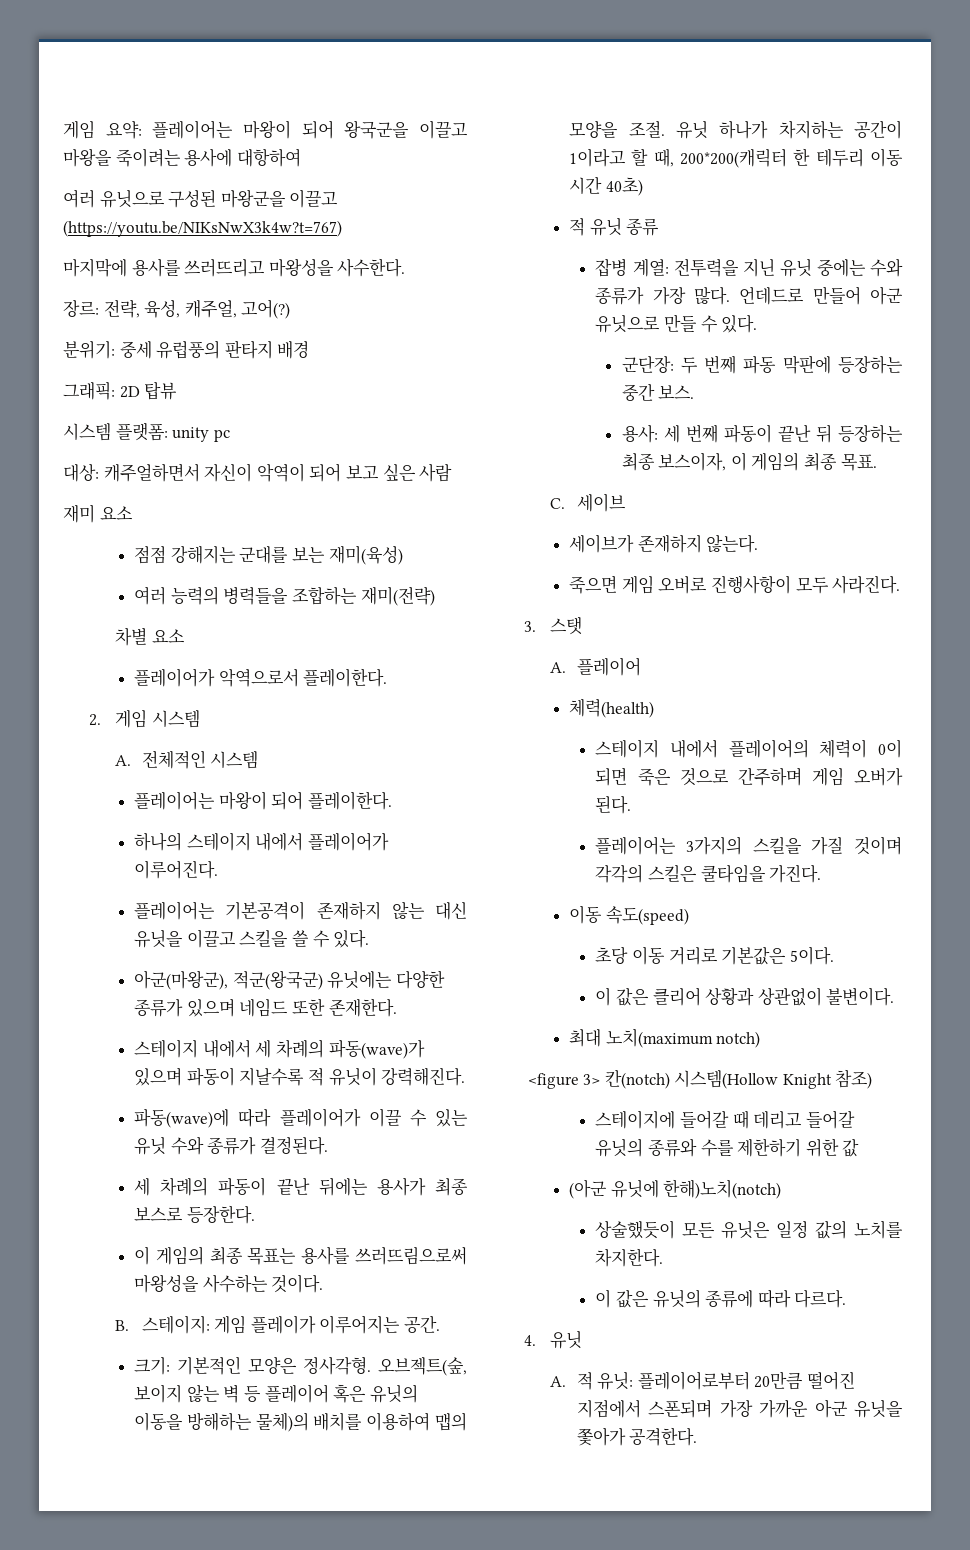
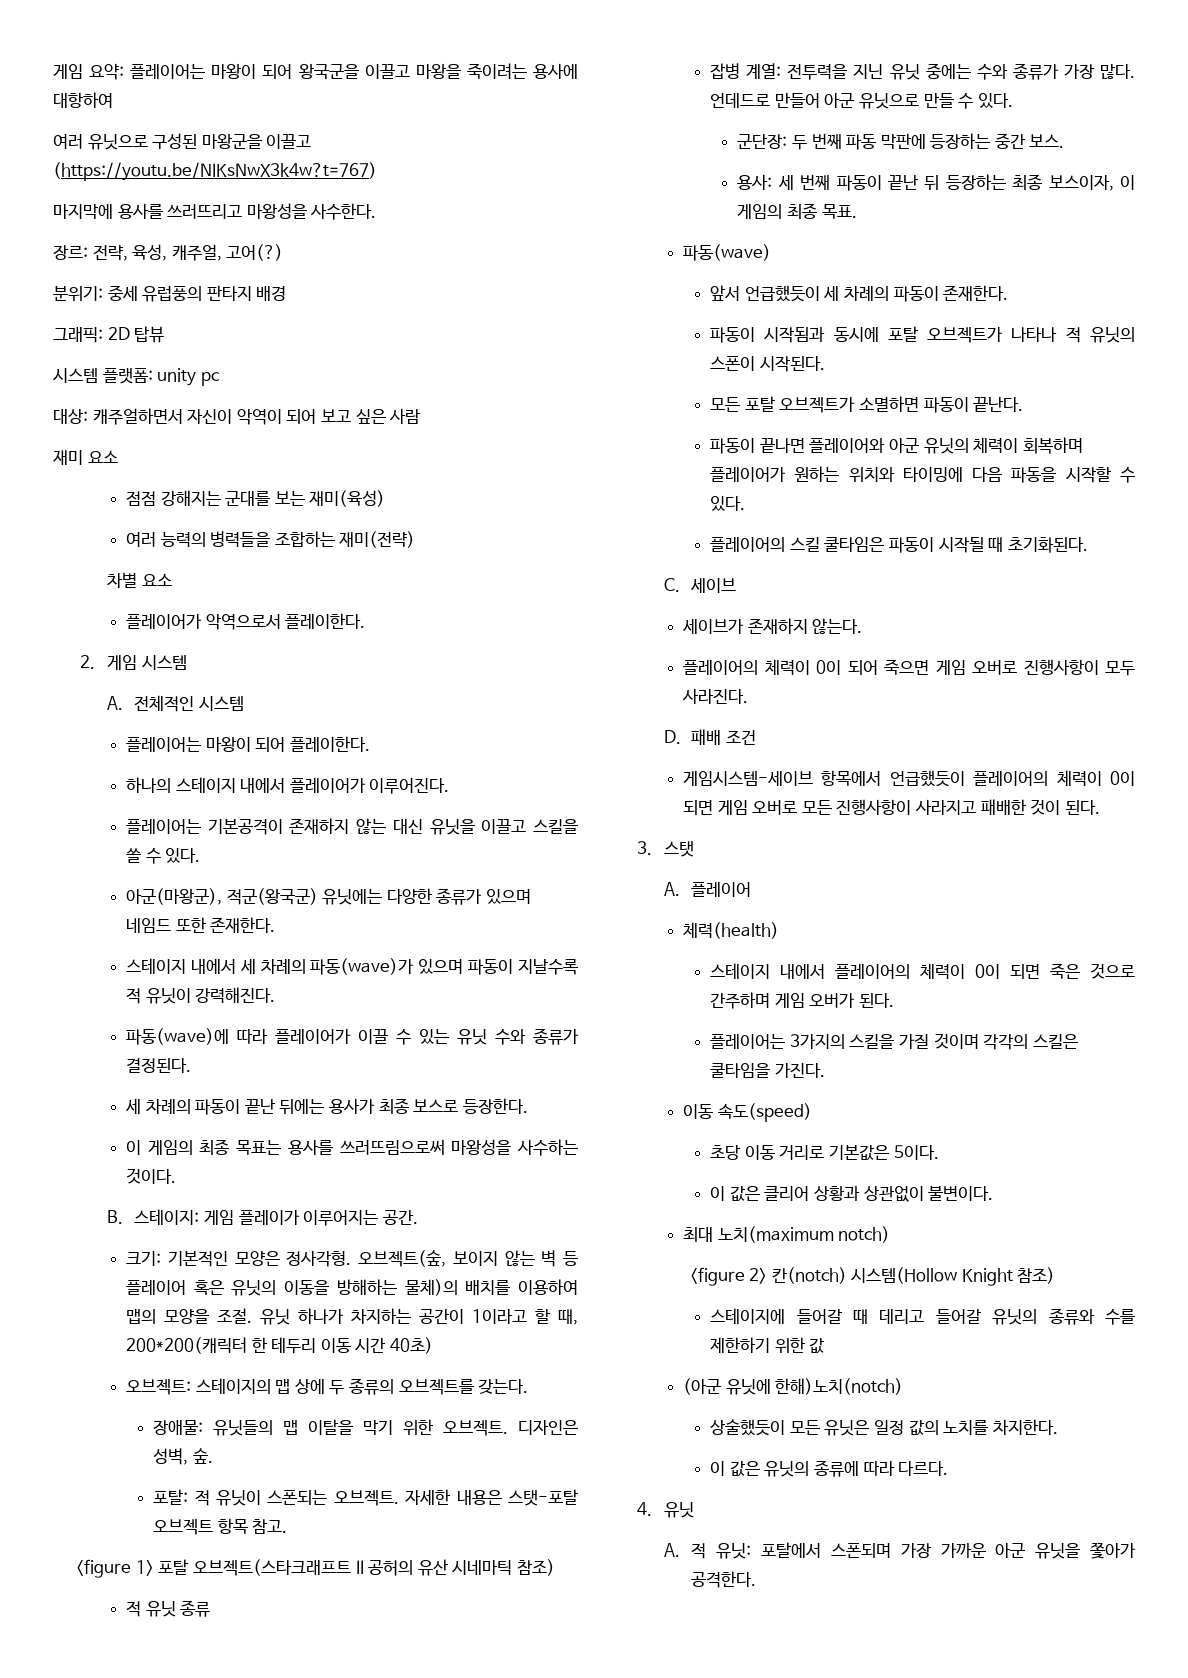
(643, 186) none -> [126,1378,529,1395] [153,1419,578,1436] [153,1448,213,1465] [153,1489,578,1506] [153,1518,288,1535] [76,1559,555,1578] // 오브젝트: 스테이지의 맵 상에 두 종류의 오브젝트를 갖는다. // 장애물: 유닛들의 맵 이탈을 막기 위한 오브젝트. 디자인은 성벽, 숲. // 포탈: 적 유닛이 스폰되는 오브젝트. 자세한 내용은 스탯-포탈 오브젝트 항목 참고. // <figure 1> 포탈 오브젝트(스타크래프트 II 공허의 유산 시네마틱 참조)
(877, 462) none -> [683,244,772,261] [710,285,1009,302] [710,326,1135,343] [710,356,825,372] [710,396,1024,413] [710,437,1083,454] [710,466,1135,483] [710,496,746,511] [710,537,1088,553] // 파동(wave) // 앞서 언급했듯이 세 차례의 파동이 존재한다. // 파동이 시작됨과 동시에 포탈 오브젝트가 나타나 적 유닛의 스폰이 시작된다. // 모든 포탈 오브젝트가 소멸하면 파동이 끝난다. // 파동이 끝나면 플레이어와 아군 유닛의 체력이 회복하며 플레이어가 원하는 위치와 타이밍에 다음 파동을 시작할 수 있다. // 플레이어의 스킬 쿨타임은 파동이 시작될 때 초기화된다.
(759, 543) none -> [683,659,878,675] 플레이어의 체력이 0이 되어
(901, 584) none -> [664,729,757,745] [683,770,1135,787] [683,799,1100,815] // D. 패배 조건 // 게임시스템-세이브 항목에서 언급했듯이 플레이어의 체력이 0이 되면 게임 오버로 모든 진행사항이 사라지고 패배한 것이 된다.
[583,1074,601,1085] 3> -> [749,1268,768,1284] 2>
[637,1371,856,1390] [576,1399,641,1418] 플레이어로부터 20만큼 떨어진 지점에서 -> [761,1542,822,1558] 포탈에서

